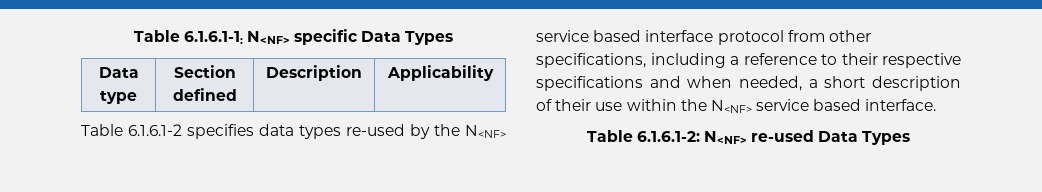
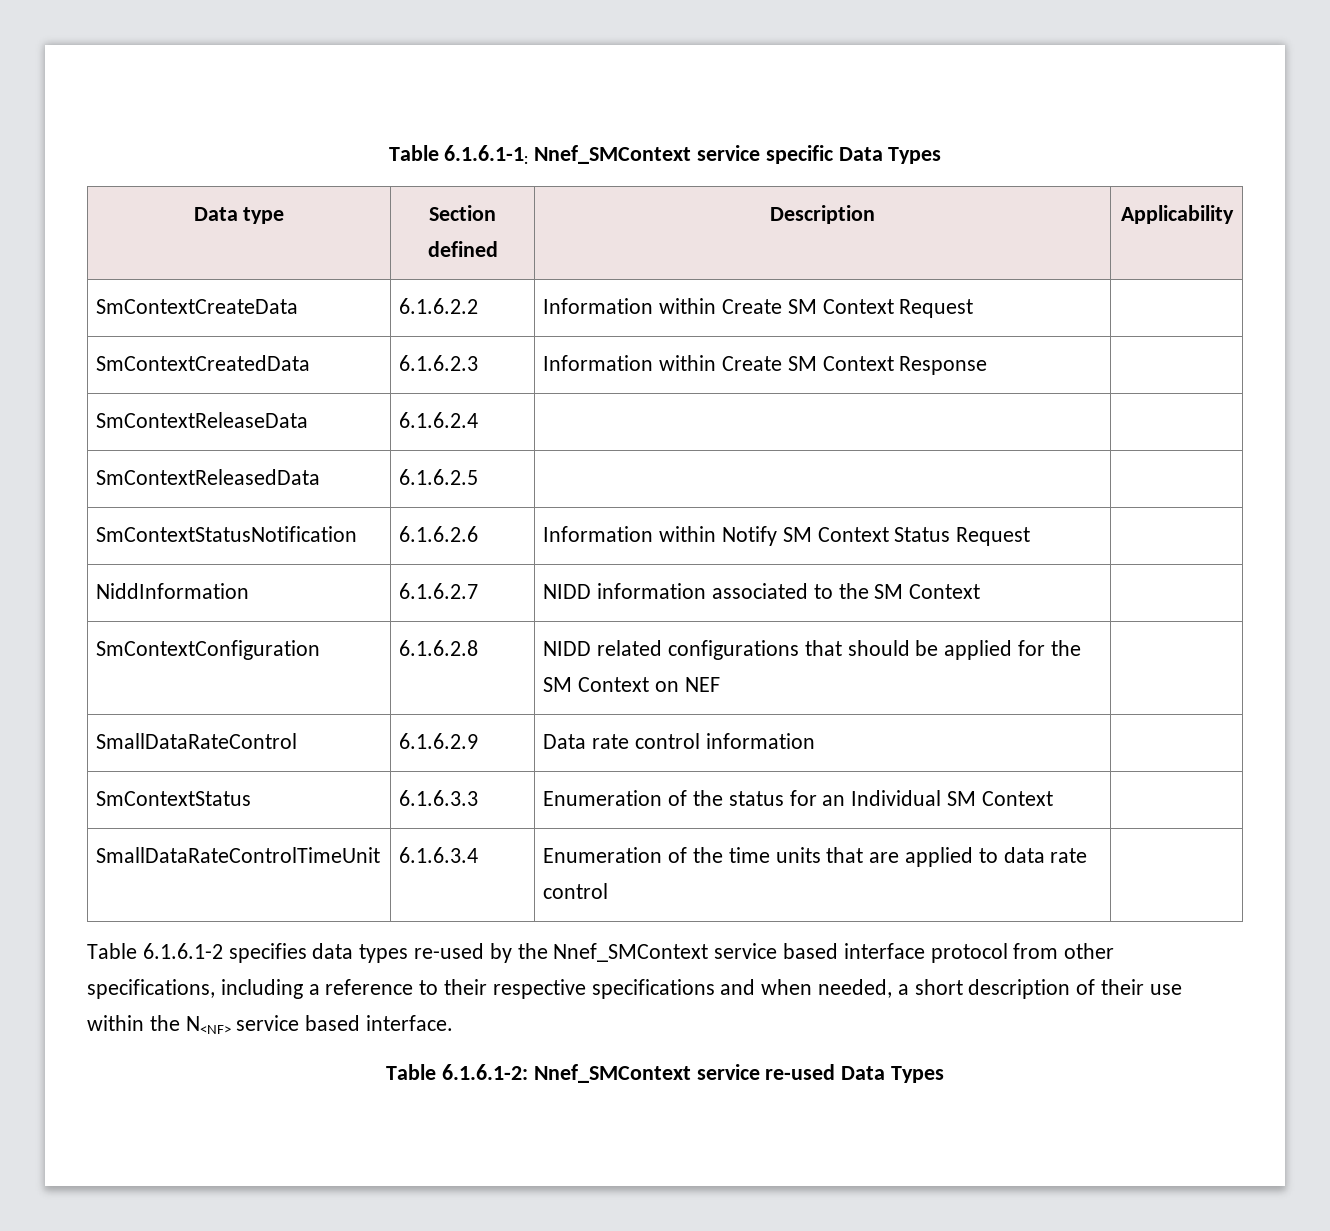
[246,31,290,44] N<NF> -> [534,145,760,164] Nnef_SMContext service
(494, 73) none -> [96,299,299,314] [399,298,479,314] [543,298,974,318] [96,355,311,371] [399,355,479,371] [543,355,988,375] [96,412,309,428] [399,412,479,428] [96,469,321,485] [399,469,479,485] [96,526,358,542] [399,526,479,542] [543,526,1031,546] [96,583,250,599] [399,583,479,599] [543,583,981,599] [96,640,321,660] [399,640,479,656] [543,640,1081,660] [543,677,720,692] [96,733,298,749] [399,733,479,749] [543,733,815,749] [96,791,252,806] [399,790,479,806] [543,790,1053,806] [96,847,381,863] [399,847,479,863] [543,847,1088,867] [543,883,609,899] // SmContextCreateData | 6.1.6.2.2 | Information within Create SM Context Request | // SmContextCreatedData | 6.1.6.2.3 | Information within Create SM Context Response | // SmContextReleaseData | 6.1.6.2.4 | | // SmContextReleasedData | 6.1.6.2.5 | | // SmContextStatusNotification | 6.1.6.2.6 | Information within Notify SM Context Status Request | // NiddInformation | 6.1.6.2.7 | NIDD information associated to the SM Context | // SmContextConfiguration | 6.1.6.2.8 | NIDD related configurations that should be applied for the SM Context on NEF | // SmallDataRateControl | 6.1.6.2.9 | Data rate control information | // SmContextStatus | 6.1.6.3.3 | Enumeration of the status for an Individual SM Context | // SmallDataRateControlTimeUnit | 6.1.6.3.4 | Enumeration of the time units that are applied to data rate control |
[465,125,506,138] N<NF> -> [553,943,709,962] Nnef_SMContext
[703,131,747,144] N<NF> -> [533,1064,760,1083] Nnef_SMContext service

